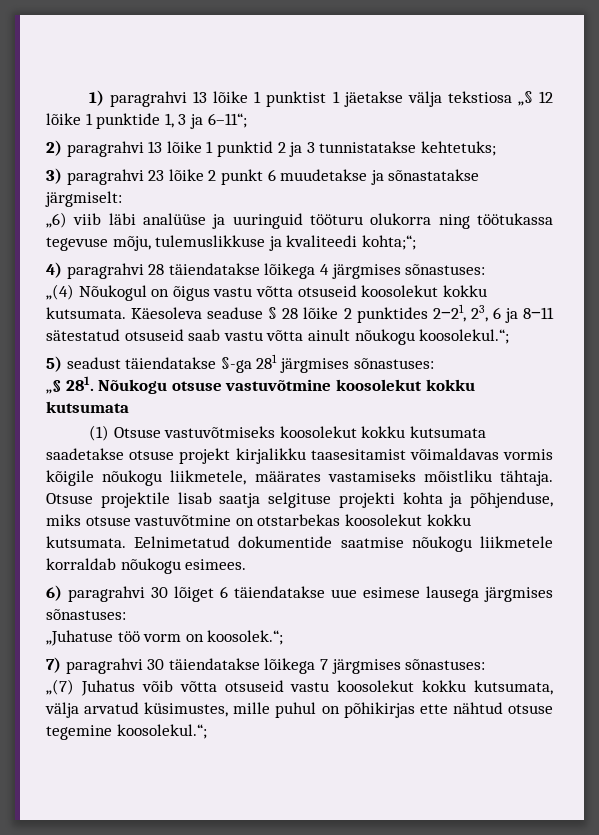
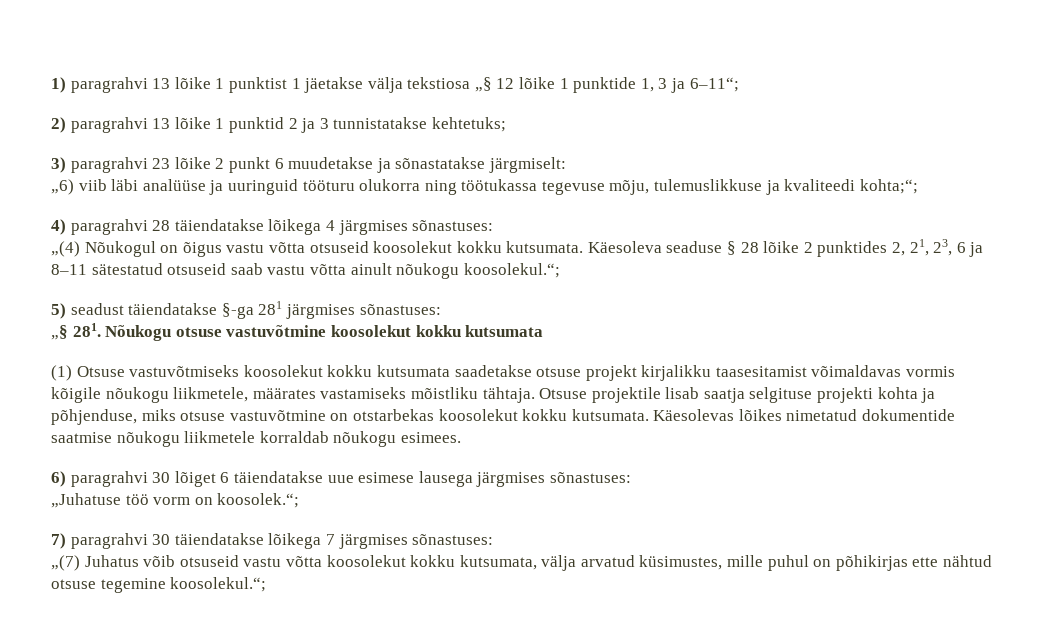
[432,304,466,322] 2‒21, -> [892,239,929,256] 2, 21,
[134,536,231,548] Eelnimetatud -> [653,409,858,421] Käesolevas lõikes nimetatud
[179,681,217,692] võtta -> (176, 561) none
(330, 687) none -> [285,556,322,567] võtta

